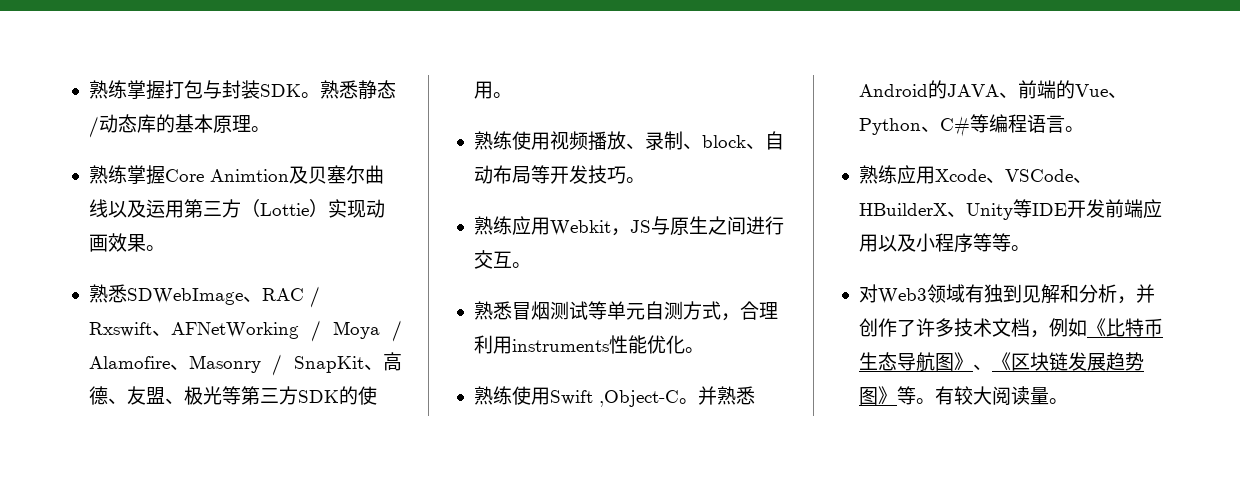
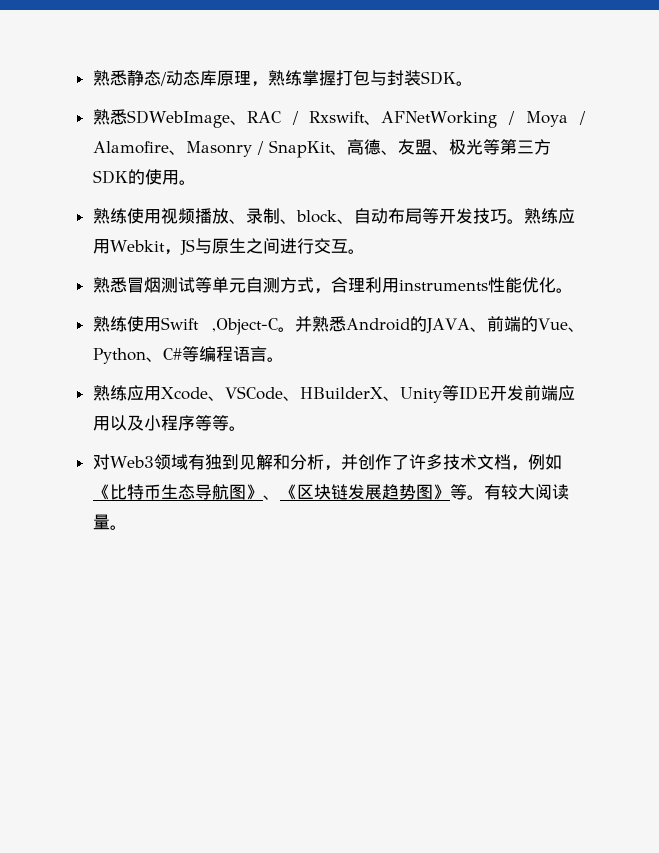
[88,80,108,99] 熟 -> [92,70,285,87] 熟悉静态/动态库原理，熟
[319,80,396,99] [88,114,270,138] [88,165,384,185] [88,199,385,218] [88,233,165,252] 熟悉静态/动态库的基本原理。 // 熟练掌握Core Animtion及贝塞尔曲线以及运用第三方（Lottie）实现动画效果。 -> (473, 83) none
(645, 180) // -> (524, 221) none

